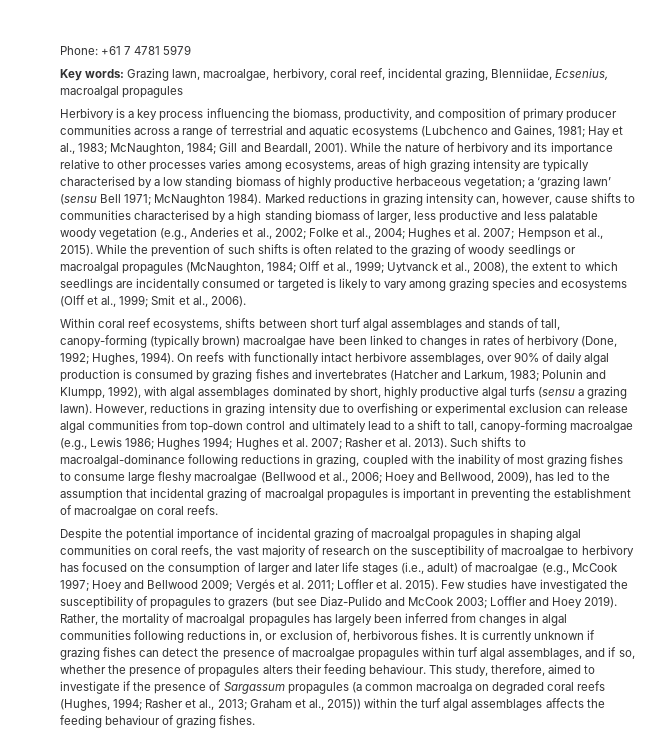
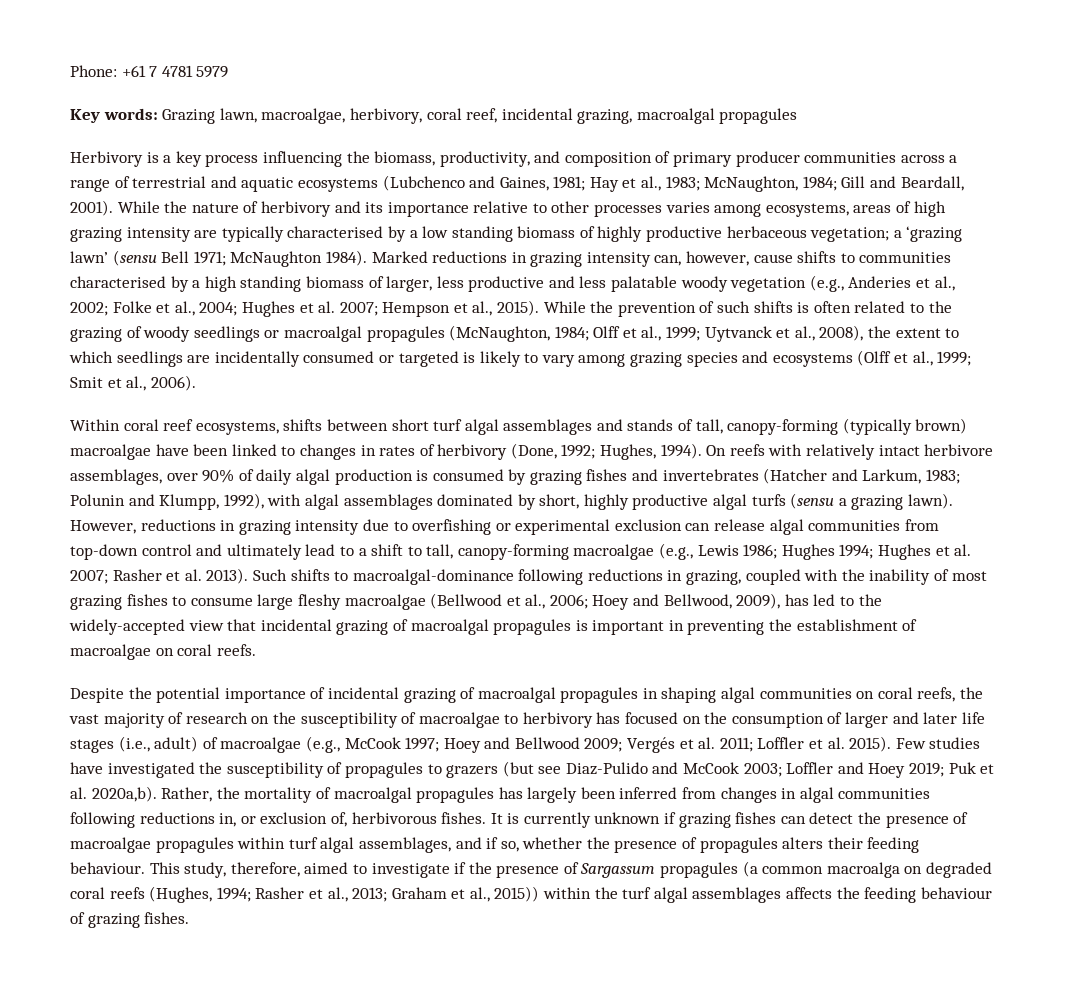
[491,68,609,80] Blenniidae, Ecsenius, -> (633, 116) none
[253,352,319,364] functionally -> [806,444,876,460] relatively
[60,488,123,501] assumption -> [69,619,224,635] widely-accepted view
[584,596,618,608] 2019). -> [909,762,995,777] [70,786,157,802] 2019; Puk et al. 2020a,b).

